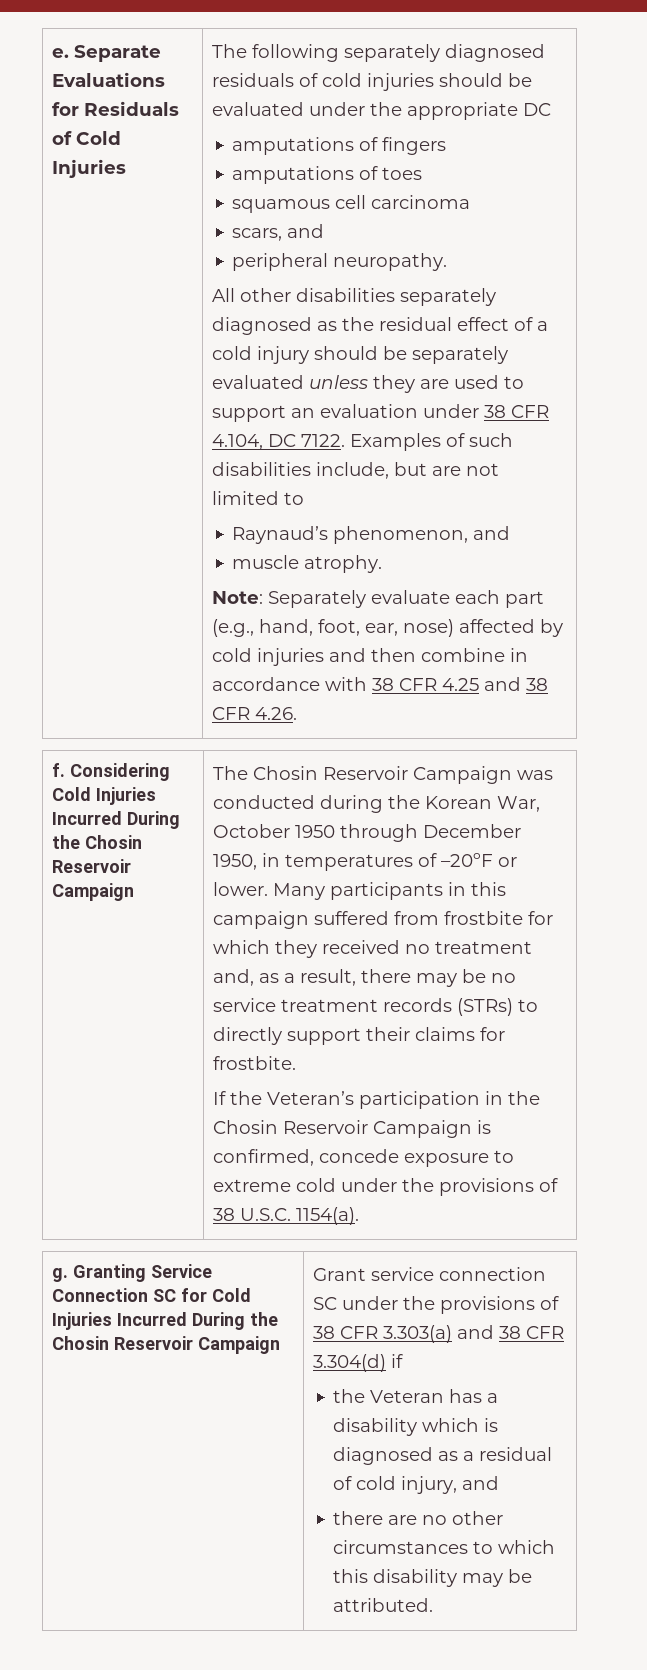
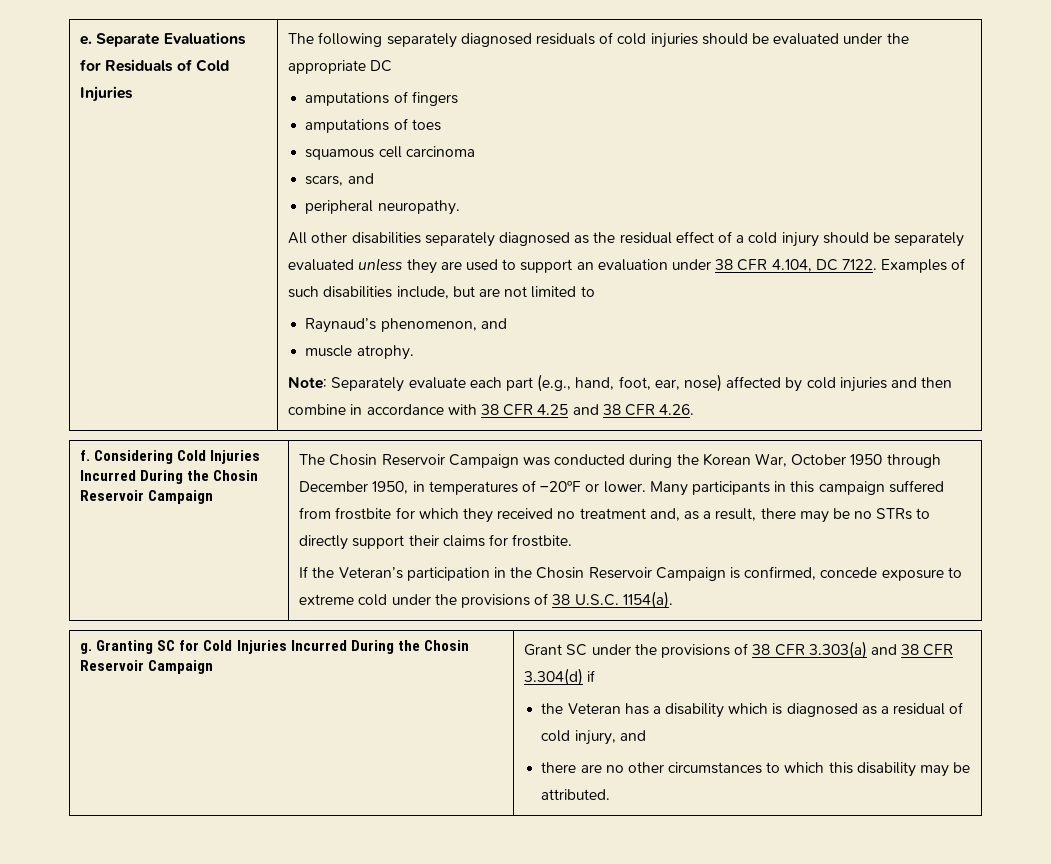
[213,998,514,1016] service treatment records (STRs) -> [876,508,913,520] STRs
[150,1264,212,1278] [52,1288,149,1302] Service Connection -> (154, 647) none
[371,1267,547,1281] service connection -> (563, 650) none

